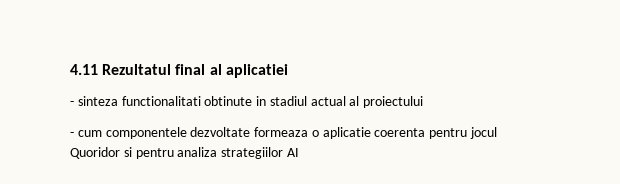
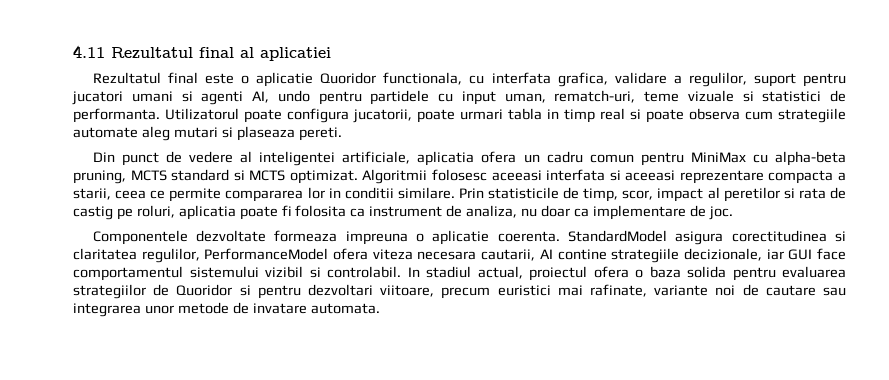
[70,96,424,108] [70,127,187,139] - sinteza functionalitati obtinute in stadiul actual al proiectului // - cum componentele -> [92,72,846,87] [72,90,846,105] [73,108,846,123] [73,126,342,141] [92,151,846,166] [73,169,846,184] [73,187,846,202] [73,205,733,220] [92,230,188,245] Rezultatul final este o aplicatie Quoridor functionala, cu interfata grafica, validare a regulilor, suport pentru jucatori umani si agenti AI, undo pentru partidele cu input uman, rematch-uri, teme vizuale si statistici de performanta. Utilizatorul poate configura jucatorii, poate urmari tabla in timp real si poate observa cum strategiile automate aleg mutari si plaseaza pereti. // Din punct de vedere al inteligentei artificiale, aplicatia ofera un cadru comun pentru MiniMax cu alpha-beta pruning, MCTS standard si MCTS optimizat. Algoritmii folosesc aceeasi interfata si aceeasi reprezentare compacta a starii, ceea ce permite compararea lor in conditii similare. Prin statisticile de timp, scor, impact al peretilor si rata de castig pe roluri, aplicatia poate fi folosita ca instrument de analiza, nu doar ca implementare de joc. // Componentele
[311,127,498,139] [70,147,299,159] o aplicatie coerenta pentru jocul Quoridor si pentru analiza strategiilor AI -> [345,230,847,245] [73,248,847,263] [73,266,846,281] [73,284,847,299] [73,302,380,317] impreuna o aplicatie coerenta. StandardModel asigura corectitudinea si claritatea regulilor, PerformanceModel ofera viteza necesara cautarii, AI contine strategiile decizionale, iar GUI face comportamentul sistemului vizibil si controlabil. In stadiul actual, proiectul ofera o baza solida pentru evaluarea strategiilor de Quoridor si pentru dezvoltari viitoare, precum euristici mai rafinate, variante noi de cautare sau integrarea unor metode de invatare automata.

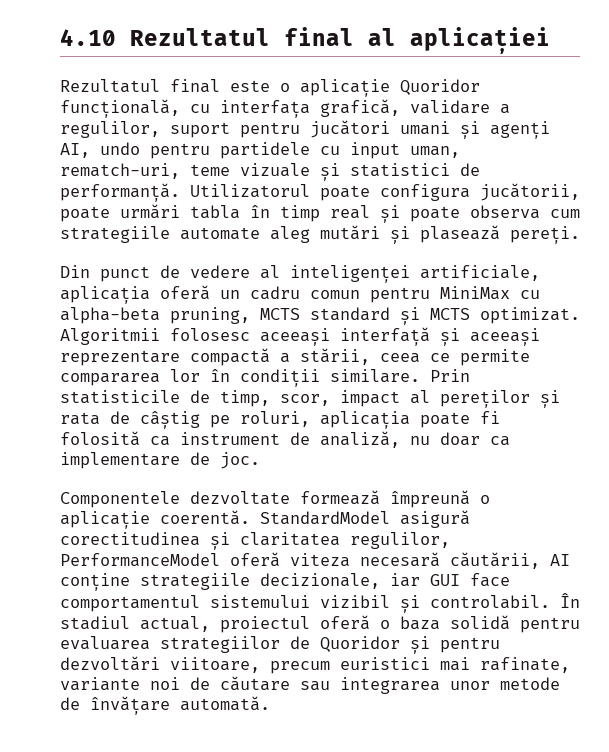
[73,45,105,58] 4.11 -> [60,29,116,46] 4.10
[260,47,331,61] aplicatiei -> [410,27,550,54] aplicației
[256,72,608,87] aplicatie Quoridor functionala, cu interfata grafica, -> [300,79,480,97] [60,99,400,118] aplicație Quoridor funcțională, cu interfața grafică,
[72,91,244,105] jucatori umani si agenti -> [310,120,550,139] jucători umani și agenți
[742,91,754,102] si -> [320,163,340,181] și
[73,108,160,123] performanta. -> [60,183,180,202] performanță.
[353,108,559,123] jucatorii, poate urmari tabla in -> [480,183,580,201] [60,204,270,222] jucătorii, poate urmări tabla în
[630,109,641,120] si -> [380,205,400,223] și
[173,126,342,141] mutari si plaseaza pereti. -> [320,225,580,244] mutări și plasează pereți.
[259,151,517,166] inteligentei artificiale, aplicatia ofera -> [290,265,540,283] [60,285,210,304] inteligenței artificiale, aplicația oferă
[233,170,245,181] si -> [400,307,420,325] și
[491,169,846,184] [73,188,111,200] aceeasi interfata si aceeasi reprezentare compacta a starii, -> [260,327,540,346] [60,348,370,366] aceeași interfață și aceeași reprezentare compactă a stării,
[328,187,394,199] in conditii -> [210,369,320,387] în condiții
[723,187,795,202] peretilor si -> [440,390,560,408] pereților și
[73,206,113,220] castig -> [140,411,200,429] câștig
[178,205,236,220] aplicatia -> [320,411,410,429] aplicația
[295,205,347,217] folosita -> [60,431,140,446] folosită
[466,205,518,218] analiza, -> [320,431,400,448] analiză,
[274,230,847,245] [73,248,607,263] formeaza impreuna o aplicatie coerenta. StandardModel asigura corectitudinea si claritatea regulilor, PerformanceModel ofera viteza necesara cautarii, AI contine -> [300,490,490,508] [60,510,470,529] [60,532,450,550] [60,552,570,569] [60,573,130,591] formează împreună o aplicație coerentă. StandardModel asigură corectitudinea și claritatea regulilor, PerformanceModel oferă viteza necesară căutării, AI conține
[309,266,420,278] si controlabil. In -> [400,593,580,613] și controlabil. În
[593,266,629,278] ofera -> [320,615,370,630] oferă
[687,266,726,278] solida -> [450,615,510,630] solidă
[239,284,373,299] si pentru dezvoltari -> [410,636,500,654] [60,656,160,671] și pentru dezvoltări
[765,285,816,296] cautare -> [220,676,290,691] căutare
[252,303,380,314] invatare automata. -> [90,696,270,715] învățare automată.

